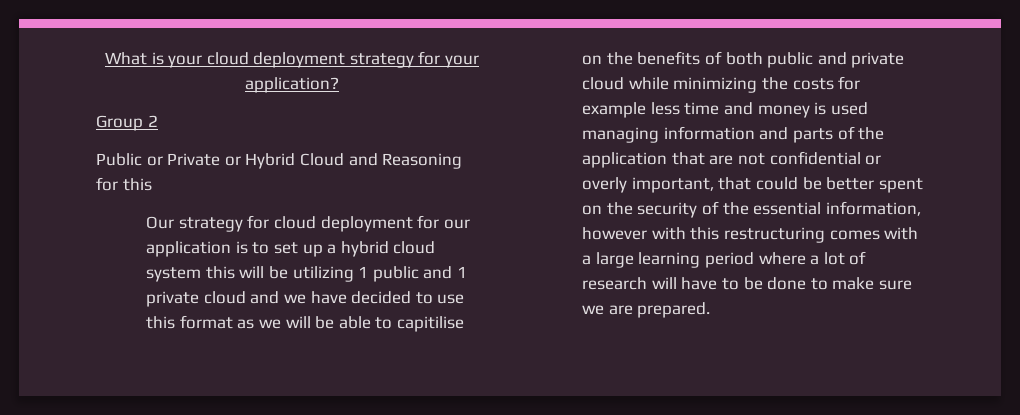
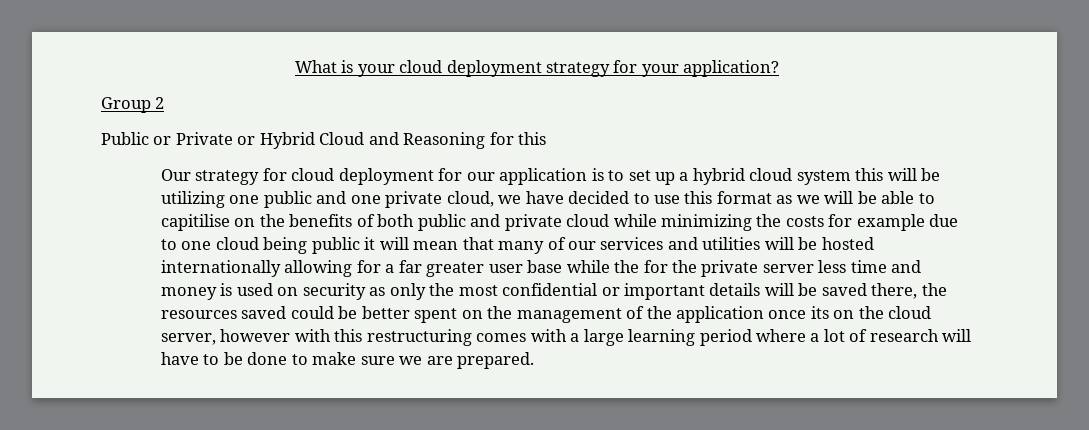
[358,266,467,282] [146,291,280,307] 1 public and 1 private cloud and -> [229,191,494,208] one public and one private cloud,
(647, 110) none -> [929,214,959,227] [160,237,874,254] [160,260,814,277] due to one cloud being public it will mean that many of our services and utilities will be hosted internationally allowing for a far greater user base while the for the private server
[582,126,885,143] [582,151,882,168] [582,177,752,193] managing information and parts of the application that are not confidential or overly important, that -> [277,283,947,300] [160,306,287,319] on security as only the most confidential or important details will be saved there, the resources saved
[637,201,921,218] security of the essential information, -> [516,306,932,323] [160,333,216,345] management of the application once its on the cloud server,

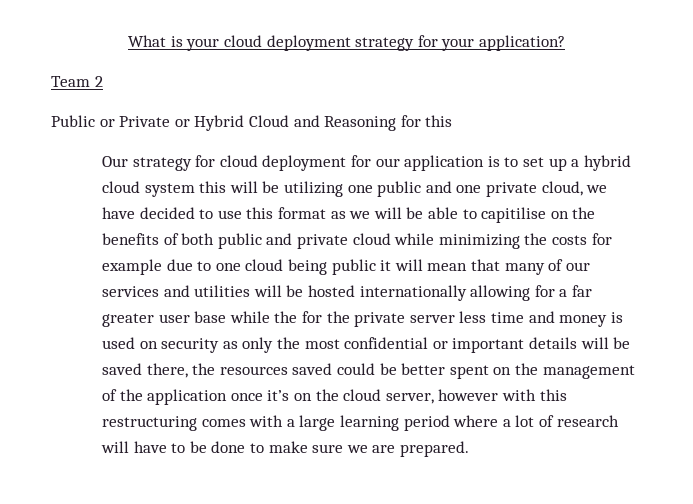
[101,97,151,113] Group -> [51,76,90,87] Team
[810,306,829,319] its -> [267,390,290,401] it’s

